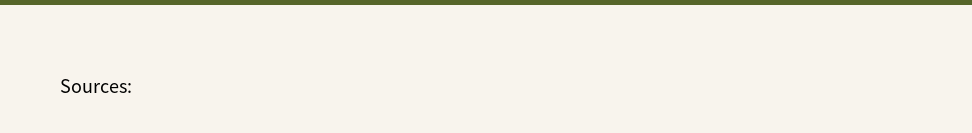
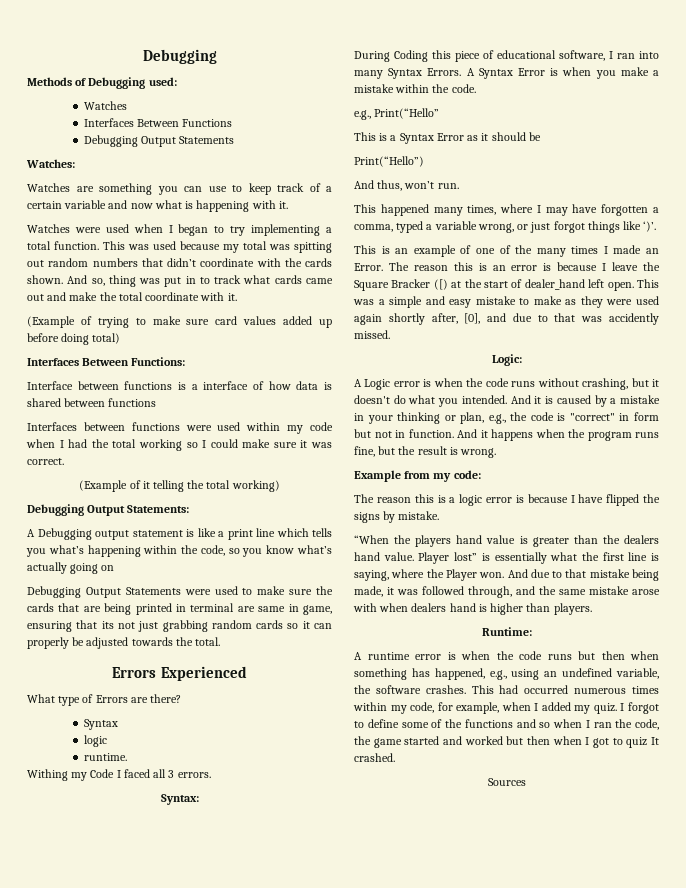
[60,79,132,93] Sources: -> [142,49,217,64] [27,77,177,89] [83,101,127,110] [83,118,233,127] [83,135,235,147] [26,159,75,168] [27,183,332,195] [27,200,288,212] [27,224,332,236] [27,241,332,253] [27,258,332,267] [27,275,333,287] [27,292,237,301] [27,316,332,328] [27,333,121,345] [27,357,186,366] [27,381,332,390] [27,398,157,407] [27,422,333,434] [26,439,332,451] [27,458,64,465] [79,480,280,492] [27,504,190,516] [27,528,332,540] [26,545,332,557] [27,562,115,574] [27,586,333,598] [27,603,332,615] [27,620,333,632] [27,637,221,649] [112,666,247,681] [27,694,182,706] [83,719,118,730] [83,735,107,747] [83,753,127,761] [27,769,211,781] [160,794,199,805] [354,50,659,62] [354,67,659,79] [354,84,476,93] [354,108,440,120] [354,132,541,144] [354,156,424,167] [354,180,459,191] [354,204,659,216] [354,221,657,233] [354,245,659,257] [354,262,660,271] [354,279,659,291] [353,296,659,308] [354,313,659,325] [354,330,390,339] [491,354,522,366] [354,378,659,390] [354,395,660,407] [354,412,659,424] [354,429,659,441] [354,446,497,458] [354,470,481,482] [354,494,660,506] [354,511,440,523] [354,535,659,547] [354,552,659,564] [354,569,659,581] [354,586,660,598] [353,603,592,615] [481,627,532,636] [354,651,659,660] [354,668,659,680] [354,685,659,694] [353,702,659,714] [354,719,659,730] [354,736,659,748] [354,753,395,762] [487,778,526,786] Debugging // Methods of Debugging used: // Watches // Interfaces Between Functions // Debugging Output Statements // Watches: // Watches are something you can use to keep track of a certain variable and now what is happening with it. // Watches were used when I began to try implementing a total function. This was used because my total was spitting out random numbers that didn’t coordinate with the cards shown. And so, thing was put in to track what cards came out and make the total coordinate with it. // (Example of trying to make sure card values added up before doing total) // Interfaces Between Functions: // Interface between functions is a interface of how data is shared between functions // Interfaces between functions were used within my code when I had the total working so I could make sure it was correct. // (Example of it telling the total working) // Debugging Output Statements: // A Debugging output statement is like a print line which tells you what’s happening within the code, so you know what’s actually going on // Debugging Output Statements were used to make sure the cards that are being printed in terminal are same in game, ensuring that its not just grabbing random cards so it can properly be adjusted towards the total. // Errors Experienced // What type of Errors are there? // Syntax // logic // runtime. // Withing my Code I faced all 3 errors. // Syntax: // During Coding this piece of educational software, I ran into many Syntax Errors. A Syntax Error is when you make a mistake within the code. // e.g., Print(“Hello” // This is a Syntax Error as it should be // Print(“Hello”) // And thus, won’t run. // This happened many times, where I may have forgotten a comma, typed a variable wrong, or just forgot things like ‘)’. // This is an example of one of the many times I made an Error. The reason this is an error is because I leave the Square Bracker ([) at the start of dealer_hand left open. This was a simple and easy mistake to make as they were used again shortly after, [0], and due to that was accidently missed. // Logic: // A Logic error is when the code runs without crashing, but it doesn't do what you intended. And it is caused by a mistake in your thinking or plan, e.g., the code is "correct" in form but not in function. And it happens when the program runs fine, but the result is wrong. // Example from my code: // The reason this is a logic error is because I have flipped the signs by mistake. // “When the players hand value is greater than the dealers hand value. Player lost” is essentially what the first line is saying, where the Player won. And due to that mistake being made, it was followed through, and the same mistake arose with when dealers hand is higher than players. // Runtime: // A runtime error is when the code runs but then when something has happened, e.g., using an undefined variable, the software crashes. This had occurred numerous times within my code, for example, when I added my quiz. I forgot to define some of the functions and so when I ran the code, the game started and worked but then when I got to quiz It crashed. // Sources

